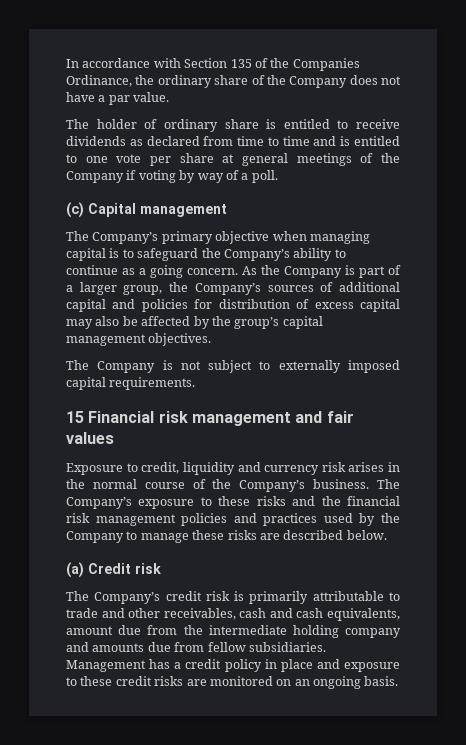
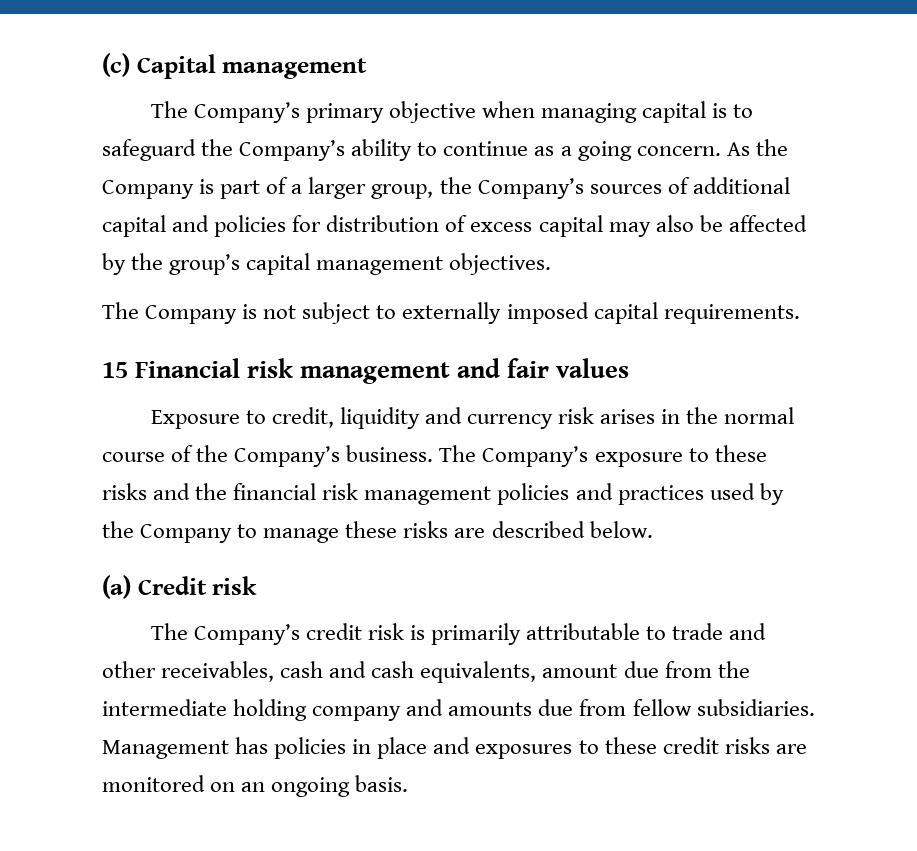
[66,58,360,71] [66,75,401,88] [66,92,170,105] [66,119,400,132] [66,136,400,146] [66,153,400,166] [66,170,278,183] In accordance with Section 135 of the Companies Ordinance, the ordinary share of the Company does not have a par value. // The holder of ordinary share is entitled to receive dividends as declared from time to time and is entitled to one vote per share at general meetings of the Company if voting by way of a poll. // -> (102, 65) none
[174,659,262,672] a credit policy -> [274,737,347,759] policies
[344,662,400,672] exposure -> [475,744,573,759] exposures

